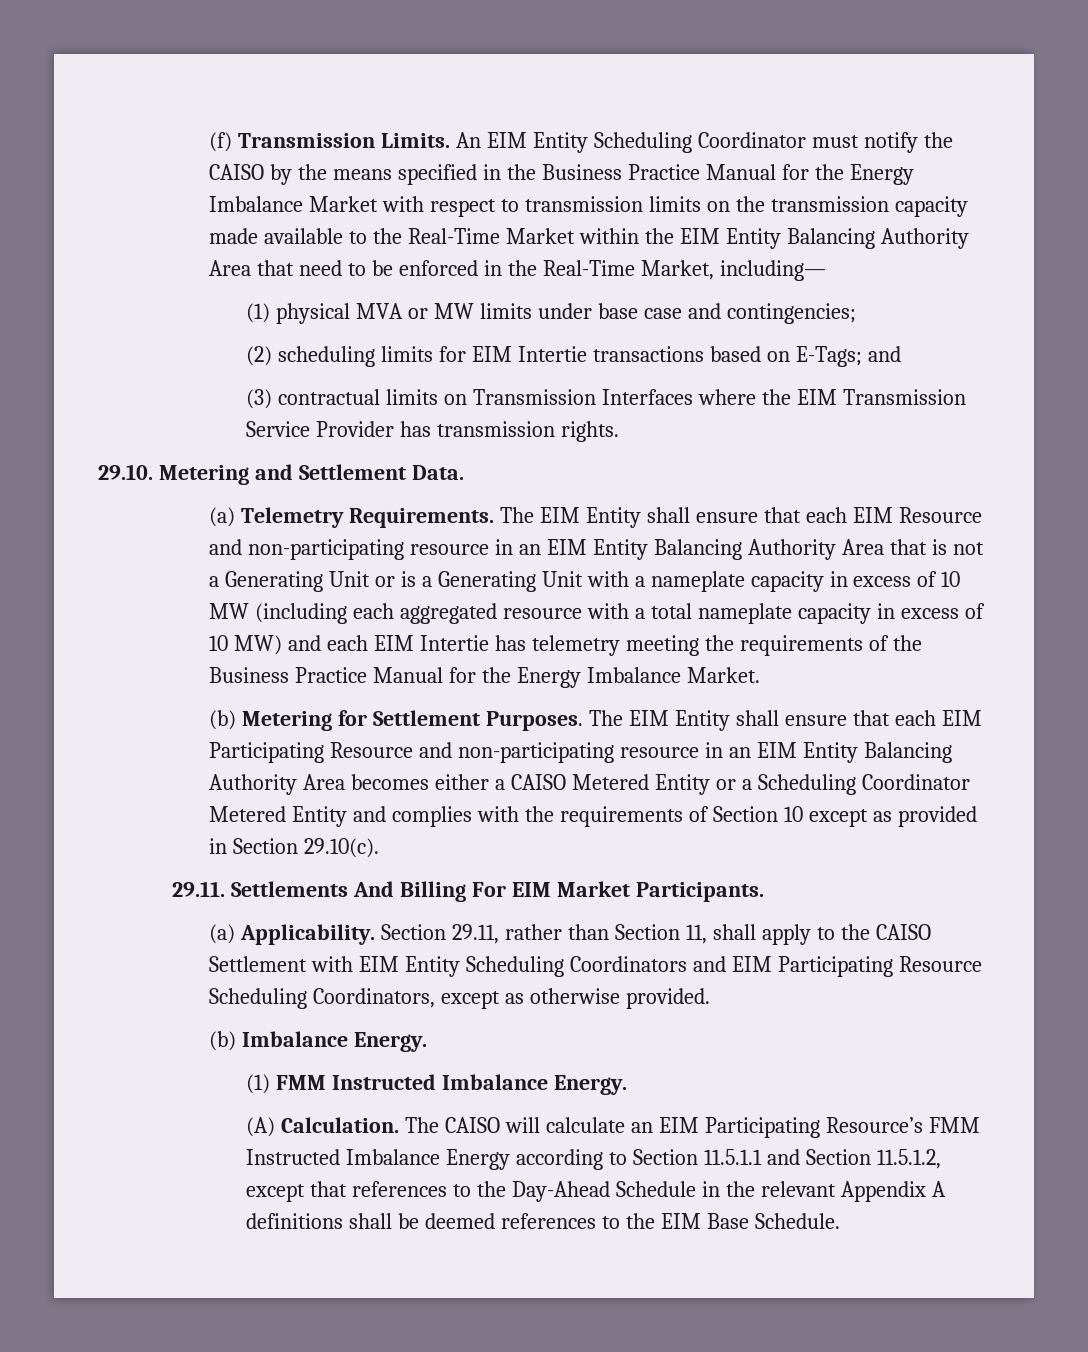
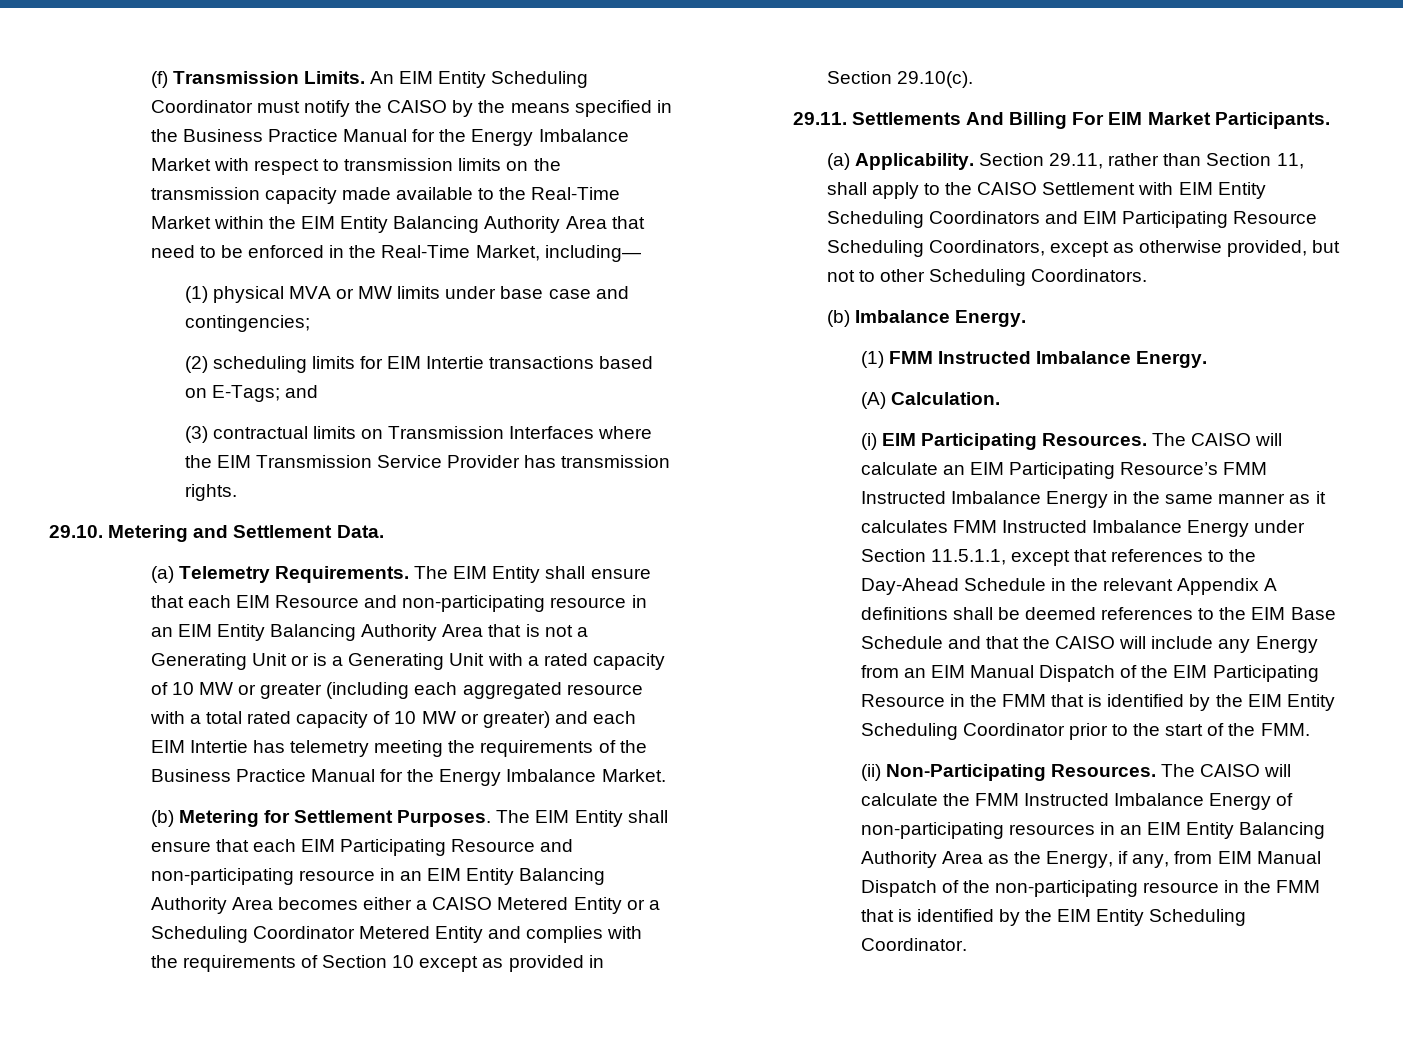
[650,571,961,592] [209,603,250,619] nameplate capacity in excess of 10 MW -> [543,653,665,670] [150,682,323,699] rated capacity of 10 MW or greater
[697,603,985,624] [209,635,283,655] nameplate capacity in excess of 10 MW) -> [247,711,550,728] rated capacity of 10 MW or greater)
[625,988,710,1009] provided. -> [1227,240,1341,257] [826,269,1148,286] provided, but not to other Scheduling Coordinators.
(400, 1125) none -> [860,433,1147,450] // (i) EIM Participating Resources.
[516,1149,941,1170] according to Section 11.5.1.1 and Section 11.5.1.2, -> [1112,491,1326,504] [860,520,1306,537] [860,549,1006,565] in the same manner as it calculates FMM Instructed Imbalance Energy under Section 11.5.1.1,
[754,1213,840,1229] Schedule. -> [860,636,1318,653] [860,665,1319,682] [860,694,1335,711] [860,723,1310,740] [860,764,1292,781] [860,793,1294,810] [860,822,1326,839] [860,851,1321,868] [860,880,1321,897] [860,909,1247,926] [860,938,967,951] Schedule and that the CAISO will include any Energy from an EIM Manual Dispatch of the EIM Participating Resource in the FMM that is identified by the EIM Entity Scheduling Coordinator prior to the start of the FMM. // (ii) Non-Participating Resources. The CAISO will calculate the FMM Instructed Imbalance Energy of non-participating resources in an EIM Entity Balancing Authority Area as the Energy, if any, from EIM Manual Dispatch of the non-participating resource in the FMM that is identified by the EIM Entity Scheduling Coordinator.

